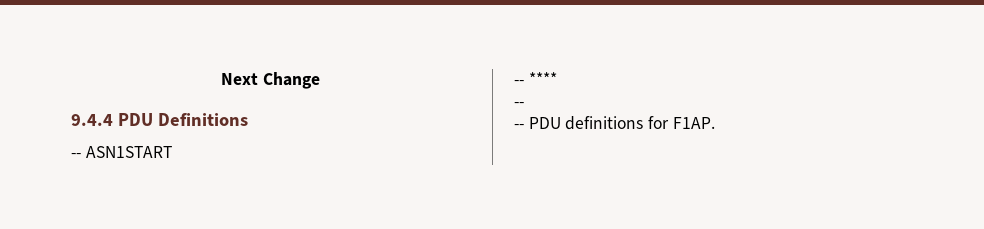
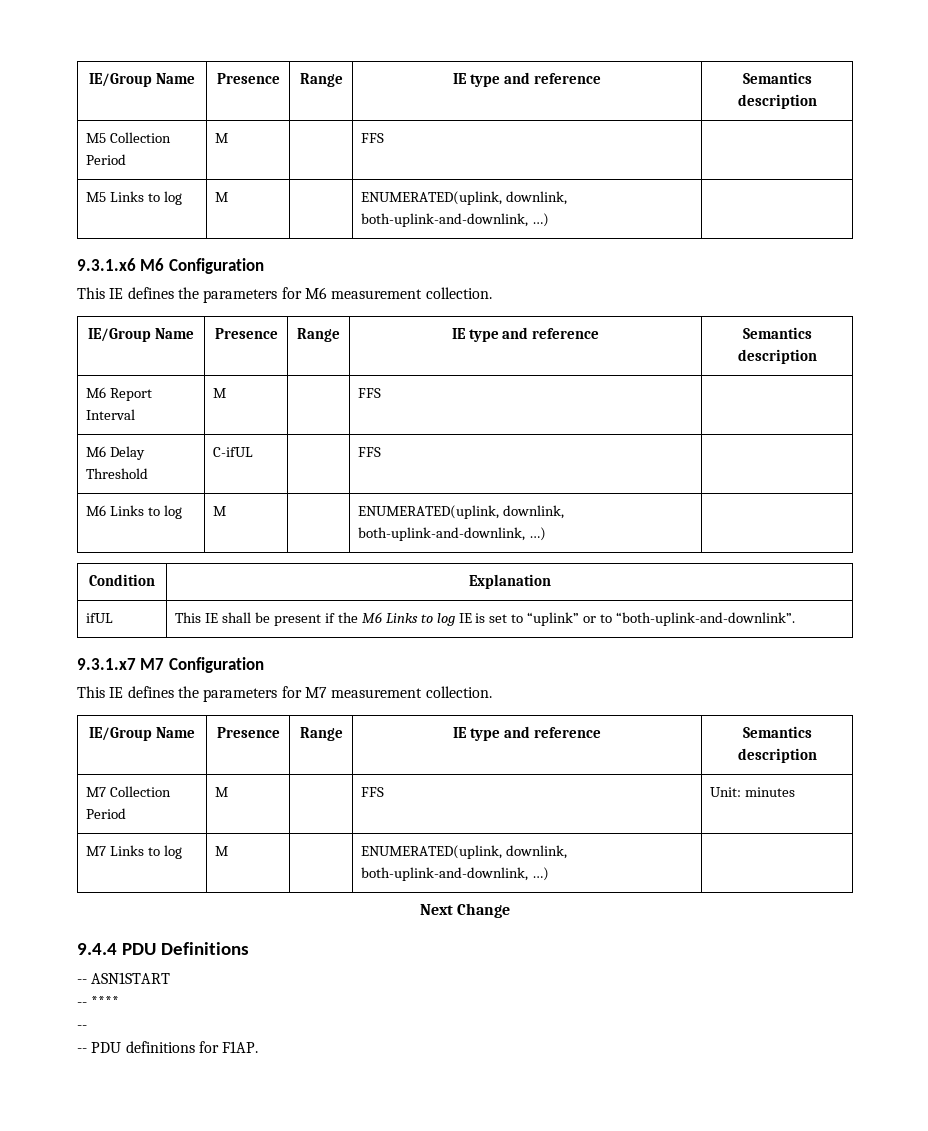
(221, 79) none -> [89,73,195,87] [216,73,280,84] [299,73,343,87] [453,72,601,87] [742,72,812,84] [737,94,817,109] [86,132,172,143] [86,154,127,165] [215,133,229,143] [361,133,385,143] [86,191,183,205] [215,192,229,202] [361,191,568,205] [361,213,550,227] [77,258,264,274] [77,287,492,303] [88,328,194,342] [214,328,278,339] [297,328,340,342] [451,327,600,342] [742,327,812,339] [737,349,817,364] [86,387,153,401] [86,409,136,420] [213,388,227,398] [358,388,382,398] [86,446,146,460] [86,468,149,479] [213,447,254,457] [358,447,382,457] [86,505,183,519] [213,506,227,516] [358,505,565,519] [358,527,547,541] [89,574,155,586] [468,574,551,589] [86,613,114,623] [175,612,795,626] [77,657,264,673] [77,686,492,702] [89,727,195,741] [216,727,280,738] [299,727,343,741] [453,726,601,741] [742,726,812,738] [737,748,817,763] [86,786,172,797] [86,808,127,819] [215,787,229,797] [361,787,385,797] [710,787,796,797] [86,845,183,859] [215,846,229,856] [361,845,568,859] [361,867,550,881] IE/Group Name | Presence | Range | IE type and reference | Semantics description // M5 Collection Period | M | | FFS | // M5 Links to log | M | | ENUMERATED(uplink, downlink, both-uplink-and-downlink, …) | // 9.3.1.x6 M6 Configuration // This IE defines the parameters for M6 measurement collection. // IE/Group Name | Presence | Range | IE type and reference | Semantics description // M6 Report Interval | M | | FFS | // M6 Delay Threshold | C-ifUL | | FFS | // M6 Links to log | M | | ENUMERATED(uplink, downlink, both-uplink-and-downlink, …) | // Condition | Explanation // ifUL | This IE shall be present if the M6 Links to log IE is set to “uplink” or to “both-uplink-and-downlink”. // 9.3.1.x7 M7 Configuration // This IE defines the parameters for M7 measurement collection. // IE/Group Name | Presence | Range | IE type and reference | Semantics description // M7 Collection Period | M | | FFS | Unit: minutes // M7 Links to log | M | | ENUMERATED(uplink, downlink, both-uplink-and-downlink, …) | //

